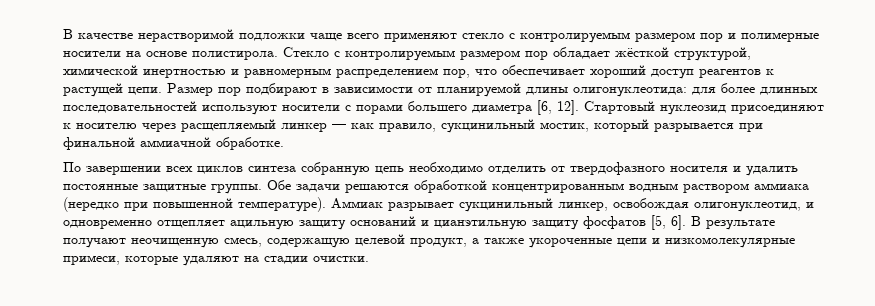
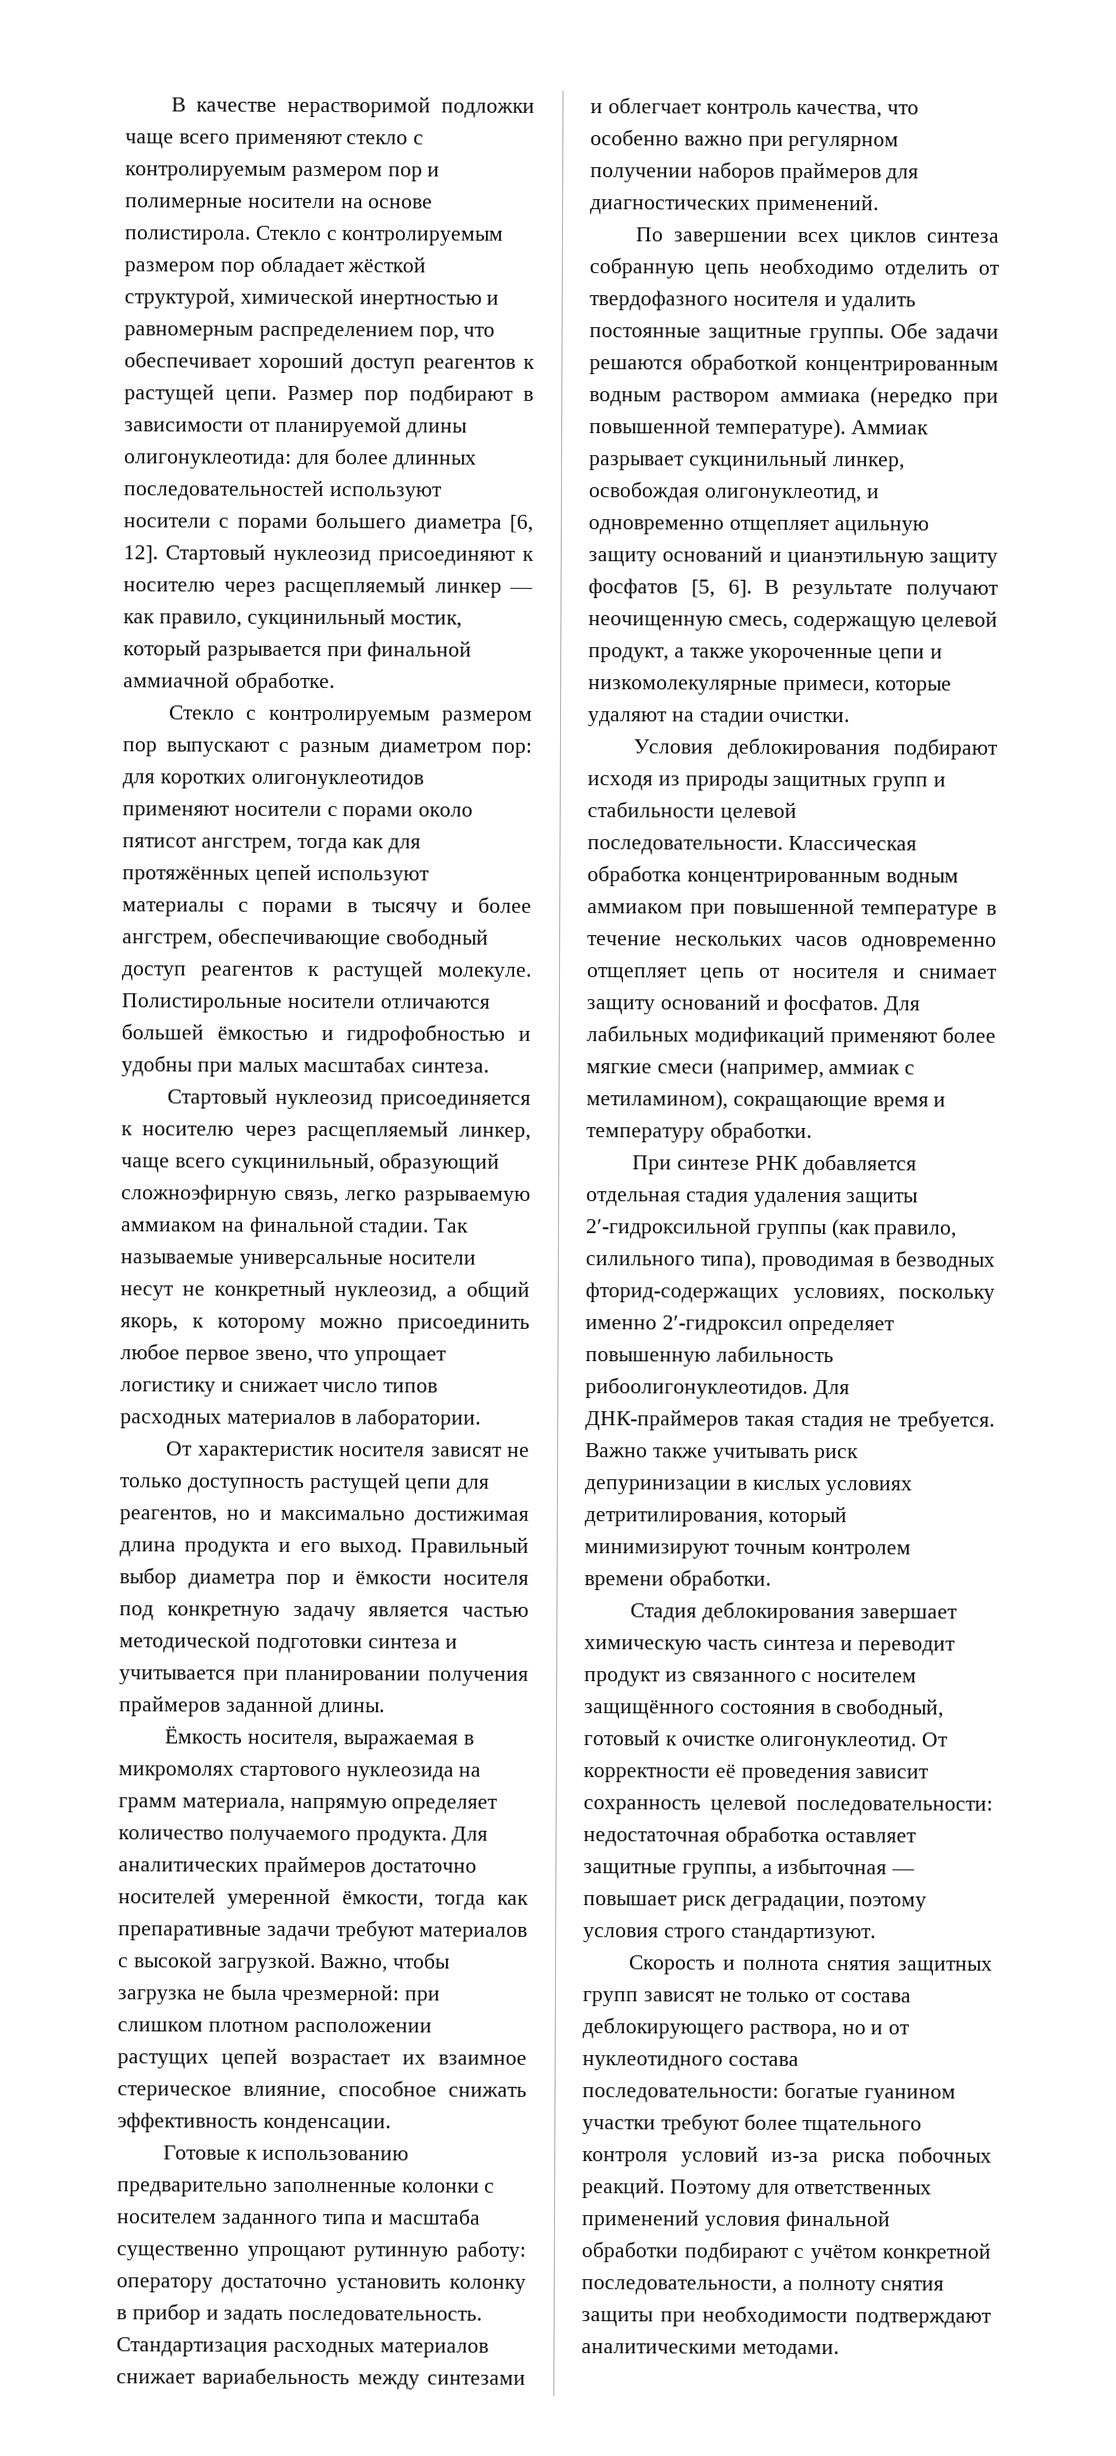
(284, 143) none -> [169,705,533,726] [122,741,532,758] [122,773,424,790] [122,805,474,822] [122,837,422,854] [122,863,430,886] [122,896,532,918] [122,927,489,950] [121,960,532,982] [121,993,490,1013] [121,1023,531,1046] [121,1055,490,1077] [167,1087,531,1110] [121,1119,531,1142] [121,1151,501,1174] [121,1184,531,1206] [120,1215,470,1238] [120,1253,476,1270] [120,1279,530,1302] [120,1317,530,1334] [120,1343,448,1366] [120,1381,439,1397] [120,1408,482,1430] [166,1441,530,1462] [119,1472,490,1494] [119,1509,529,1526] [119,1536,529,1558] [119,1567,529,1590] [119,1605,529,1622] [119,1631,459,1654] [119,1669,529,1686] [119,1695,385,1718] [164,1725,474,1750] [118,1765,482,1782] [118,1797,499,1814] [118,1826,489,1846] [118,1855,477,1878] [118,1887,529,1910] [118,1920,528,1942] [118,1951,451,1974] [117,1983,441,2006] [117,2021,432,2038] [117,2047,527,2070] [117,2080,527,2101] [117,2112,391,2134] [163,2145,409,2161] [117,2181,496,2197] [117,2208,482,2230] [116,2240,526,2262] [116,2277,526,2294] [116,2303,483,2326] [116,2337,489,2358] [116,2367,526,2390] [590,97,920,119] [590,129,900,152] [590,161,920,184] [590,193,879,216] // Стекло с контролируемым размером пор выпускают с разным диаметром пор: для коротких олигонуклеотидов применяют носители с порами около пятисот ангстрем, тогда как для протяжённых цепей используют материалы с порами в тысячу и более ангстрем, обеспечивающие свободный доступ реагентов к растущей молекуле. Полистирольные носители отличаются большей ёмкостью и гидрофобностью и удобны при малых масштабах синтеза. // Стартовый нуклеозид присоединяется к носителю через расщепляемый линкер, чаще всего сукцинильный, образующий сложноэфирную связь, легко разрываемую аммиаком на финальной стадии. Так называемые универсальные носители несут не конкретный нуклеозид, а общий якорь, к которому можно присоединить любое первое звено, что упрощает логистику и снижает число типов расходных материалов в лаборатории. // От характеристик носителя зависят не только доступность растущей цепи для реагентов, но и максимально достижимая длина продукта и его выход. Правильный выбор диаметра пор и ёмкости носителя под конкретную задачу является частью методической подготовки синтеза и учитывается при планировании получения праймеров заданной длины. // Ёмкость носителя, выражаемая в микромолях стартового нуклеозида на грамм материала, напрямую определяет количество получаемого продукта. Для аналитических праймеров достаточно носителей умеренной ёмкости, тогда как препаративные задачи требуют материалов с высокой загрузкой. Важно, чтобы загрузка не была чрезмерной: при слишком плотном расположении растущих цепей возрастает их взаимное стерическое влияние, способное снижать эффективность конденсации. // Готовые к использованию предварительно заполненные колонки с носителем заданного типа и масштаба существенно упрощают рутинную работу: оператору достаточно установить колонку в прибор и задать последовательность. Стандартизация расходных материалов снижает вариабельность между синтезами и облегчает контроль качества, что особенно важно при регулярном получении наборов праймеров для диагностических применений.
(369, 259) none -> [633,737,998,760] [587,775,947,792] [587,801,797,823] [587,835,917,855] [587,865,959,888] [587,897,997,920] [587,935,997,952] [586,967,998,983] [586,993,921,1016] [586,1025,996,1048] [586,1058,916,1080] [586,1090,947,1112] [586,1121,812,1144] [632,1153,917,1176] [586,1191,919,1208] [585,1217,958,1240] [585,1250,995,1272] [585,1282,995,1304] [585,1315,895,1336] [585,1345,834,1367] [585,1377,850,1400] [585,1409,995,1432] [585,1443,860,1464] [584,1479,913,1496] [584,1505,847,1528] [584,1543,911,1560] [584,1569,771,1591] [630,1601,958,1624] [584,1639,957,1656] [584,1671,918,1687] [584,1698,945,1720] [583,1729,949,1752] [583,1763,930,1784] [583,1793,993,1816] [583,1825,917,1848] [583,1857,916,1879] [583,1895,928,1912] [583,1927,876,1944] [629,1955,993,1976] [582,1991,912,2007] [582,2017,911,2040] [582,2055,799,2071] [582,2081,956,2104] [582,2113,923,2136] [582,2145,992,2168] [582,2177,933,2199] [581,2209,891,2232] [581,2241,991,2264] [581,2279,945,2296] [581,2305,992,2328] [581,2343,839,2360] // Условия деблокирования подбирают исходя из природы защитных групп и стабильности целевой последовательности. Классическая обработка концентрированным водным аммиаком при повышенной температуре в течение нескольких часов одновременно отщепляет цепь от носителя и снимает защиту оснований и фосфатов. Для лабильных модификаций применяют более мягкие смеси (например, аммиак с метиламином), сокращающие время и температуру обработки. // При синтезе РНК добавляется отдельная стадия удаления защиты 2′-гидроксильной группы (как правило, силильного типа), проводимая в безводных фторид-содержащих условиях, поскольку именно 2′-гидроксил определяет повышенную лабильность рибоолигонуклеотидов. Для ДНК-праймеров такая стадия не требуется. Важно также учитывать риск депуринизации в кислых условиях детритилирования, который минимизируют точным контролем времени обработки. // Стадия деблокирования завершает химическую часть синтеза и переводит продукт из связанного с носителем защищённого состояния в свободный, готовый к очистке олигонуклеотид. От корректности её проведения зависит сохранность целевой последовательности: недостаточная обработка оставляет защитные группы, а избыточная — повышает риск деградации, поэтому условия строго стандартизуют. // Скорость и полнота снятия защитных групп зависят не только от состава деблокирующего раствора, но и от нуклеотидного состава последовательности: богатые гуанином участки требуют более тщательного контроля условий из-за риска побочных реакций. Поэтому для ответственных применений условия финальной обработки подбирают с учётом конкретной последовательности, а полноту снятия защиты при необходимости подтверждают аналитическими методами.

